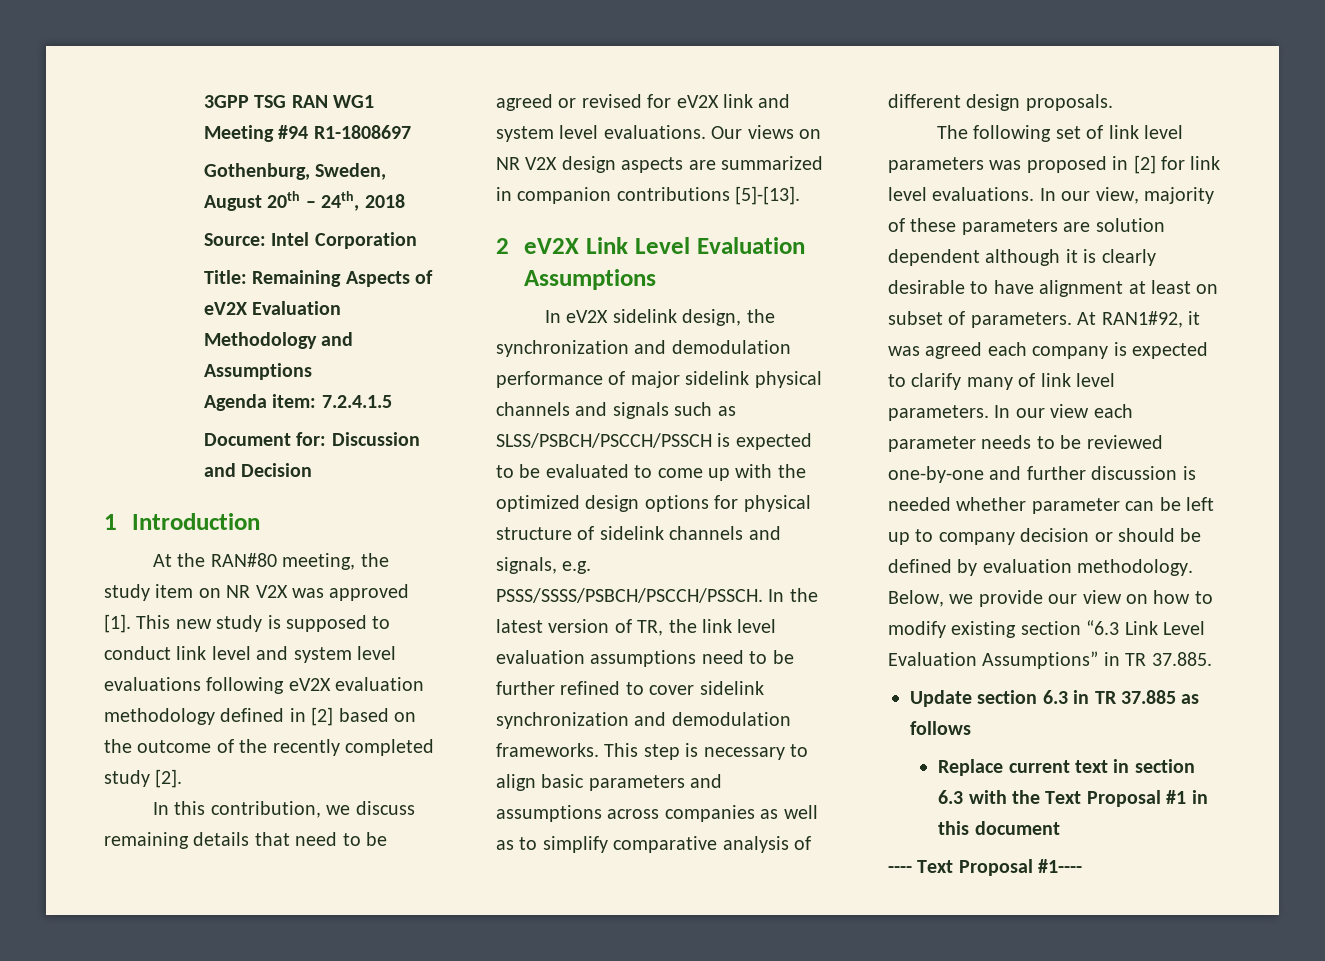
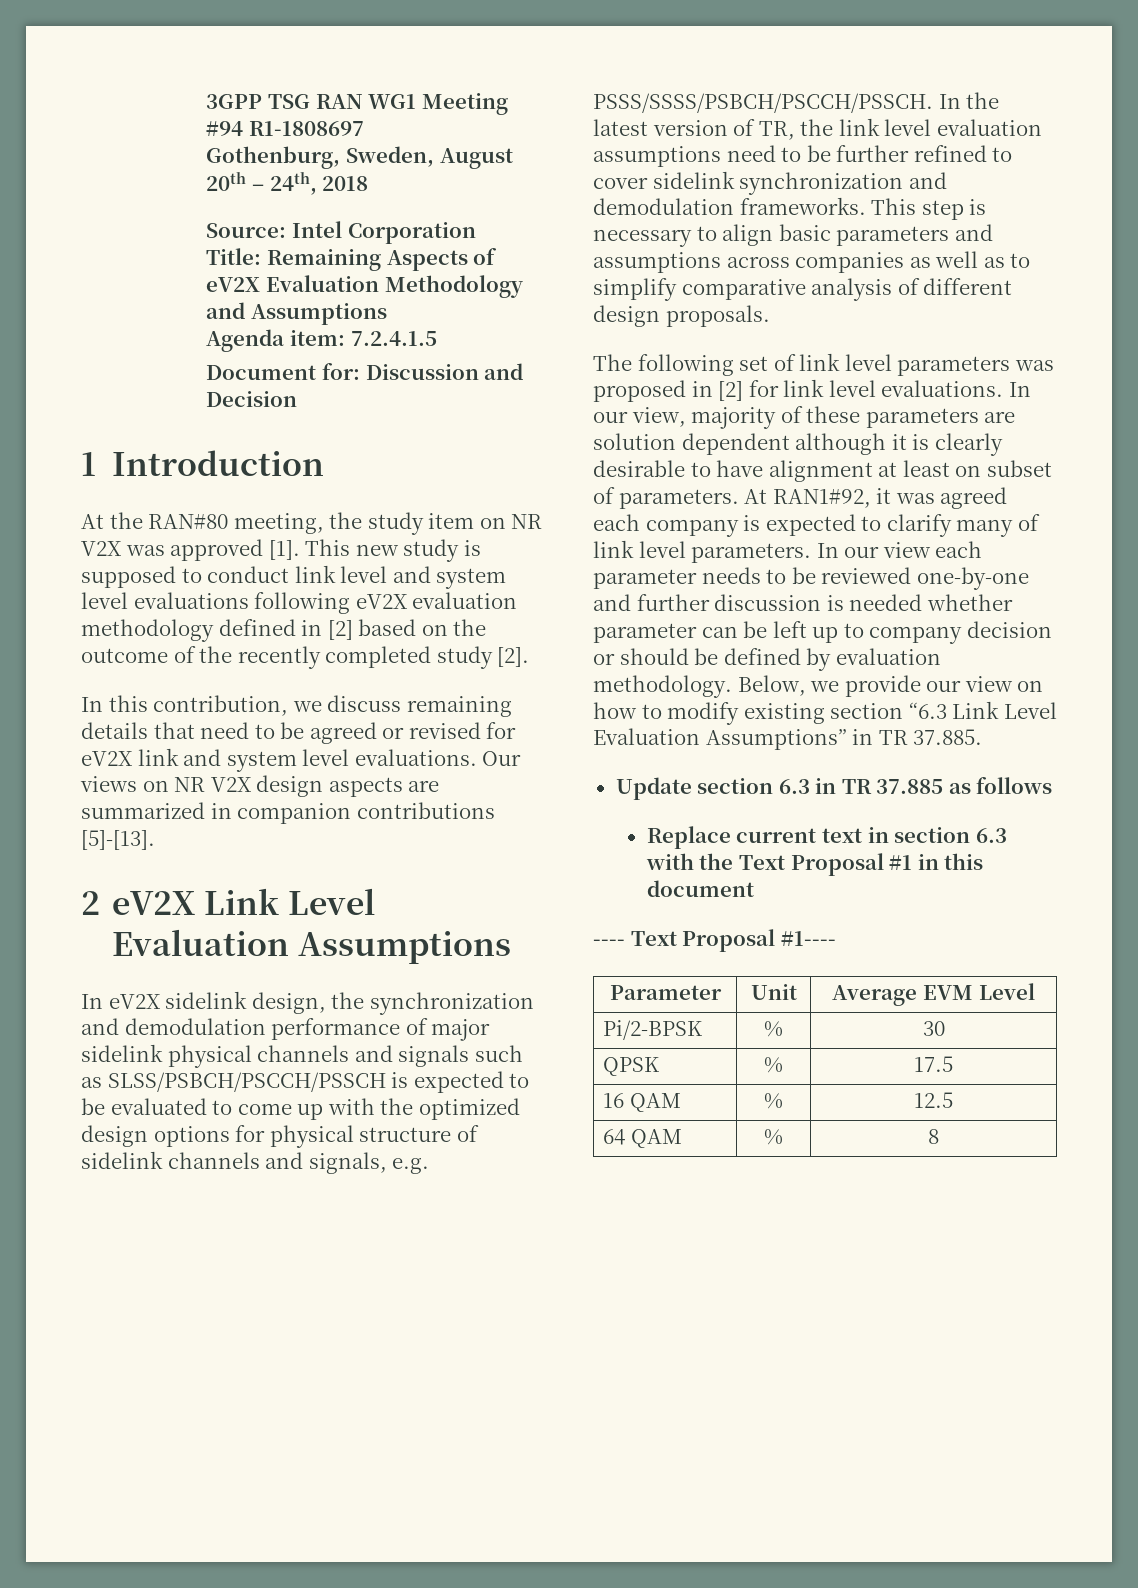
(1083, 866) none -> [609,985,722,1000] [750,984,797,1000] [832,983,1035,1006] [603,1020,703,1040] [764,1021,783,1037] [922,1021,945,1036] [603,1057,660,1076] [764,1057,783,1073] [914,1056,953,1072] [603,1093,681,1112] [764,1093,783,1109] [914,1092,953,1108] [603,1129,682,1148] [764,1129,783,1145] [928,1129,939,1144] // Parameter | Unit | Average EVM Level // Pi/2-BPSK | % | 30 // QPSK | % | 17.5 // 16 QAM | % | 12.5 // 64 QAM | % | 8

